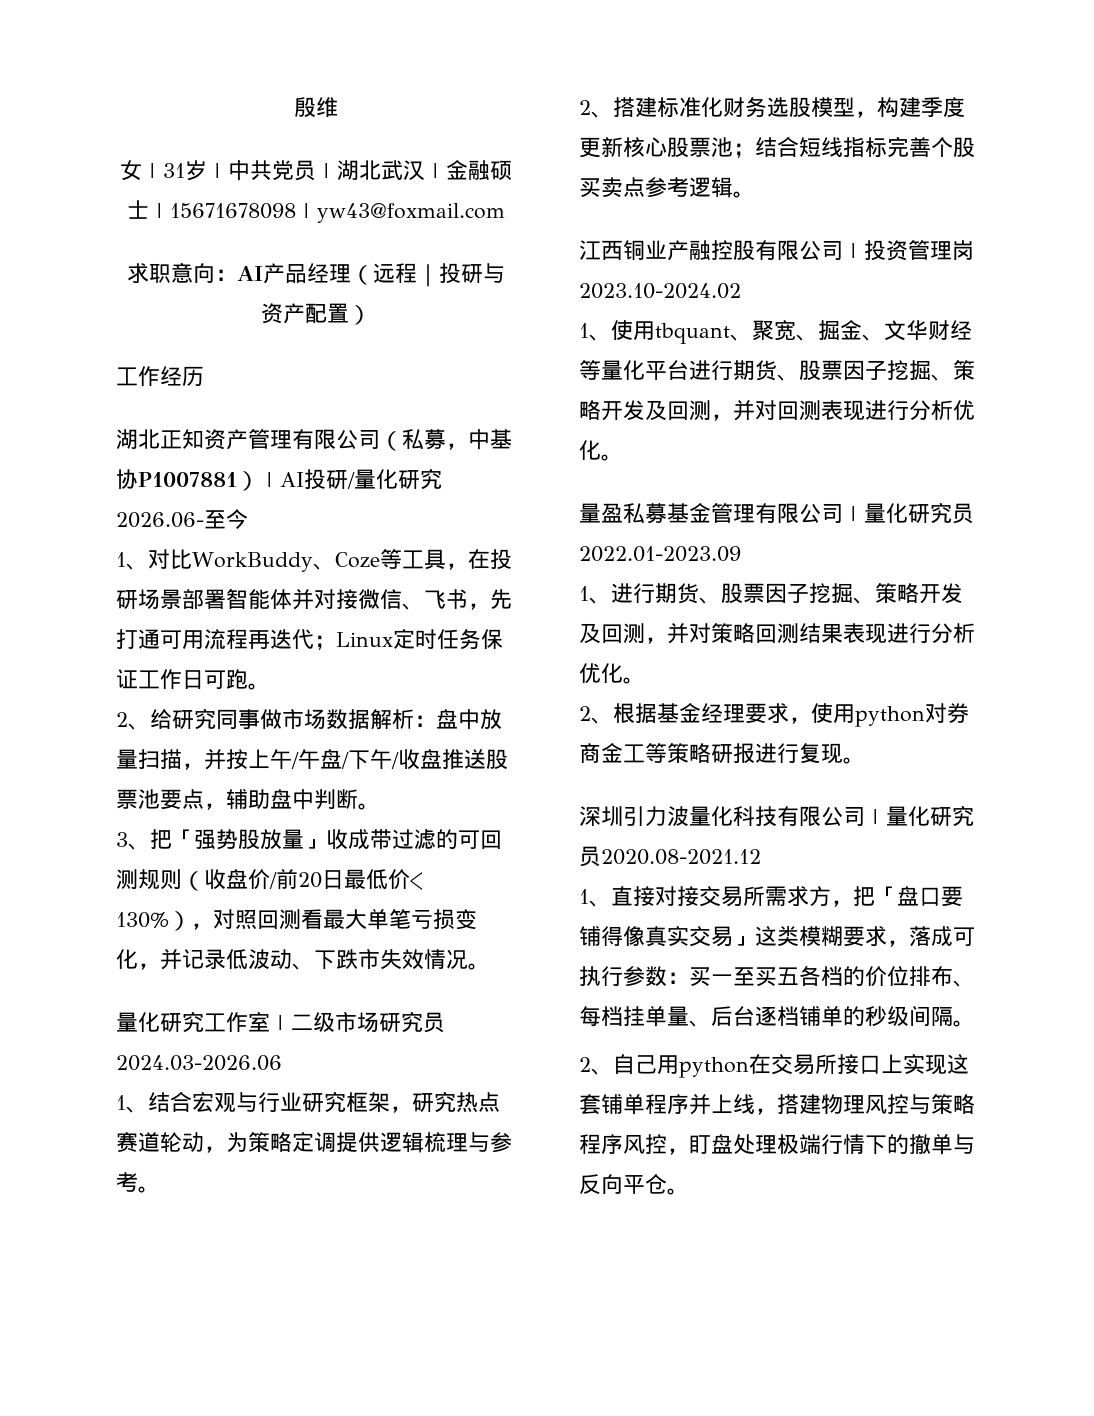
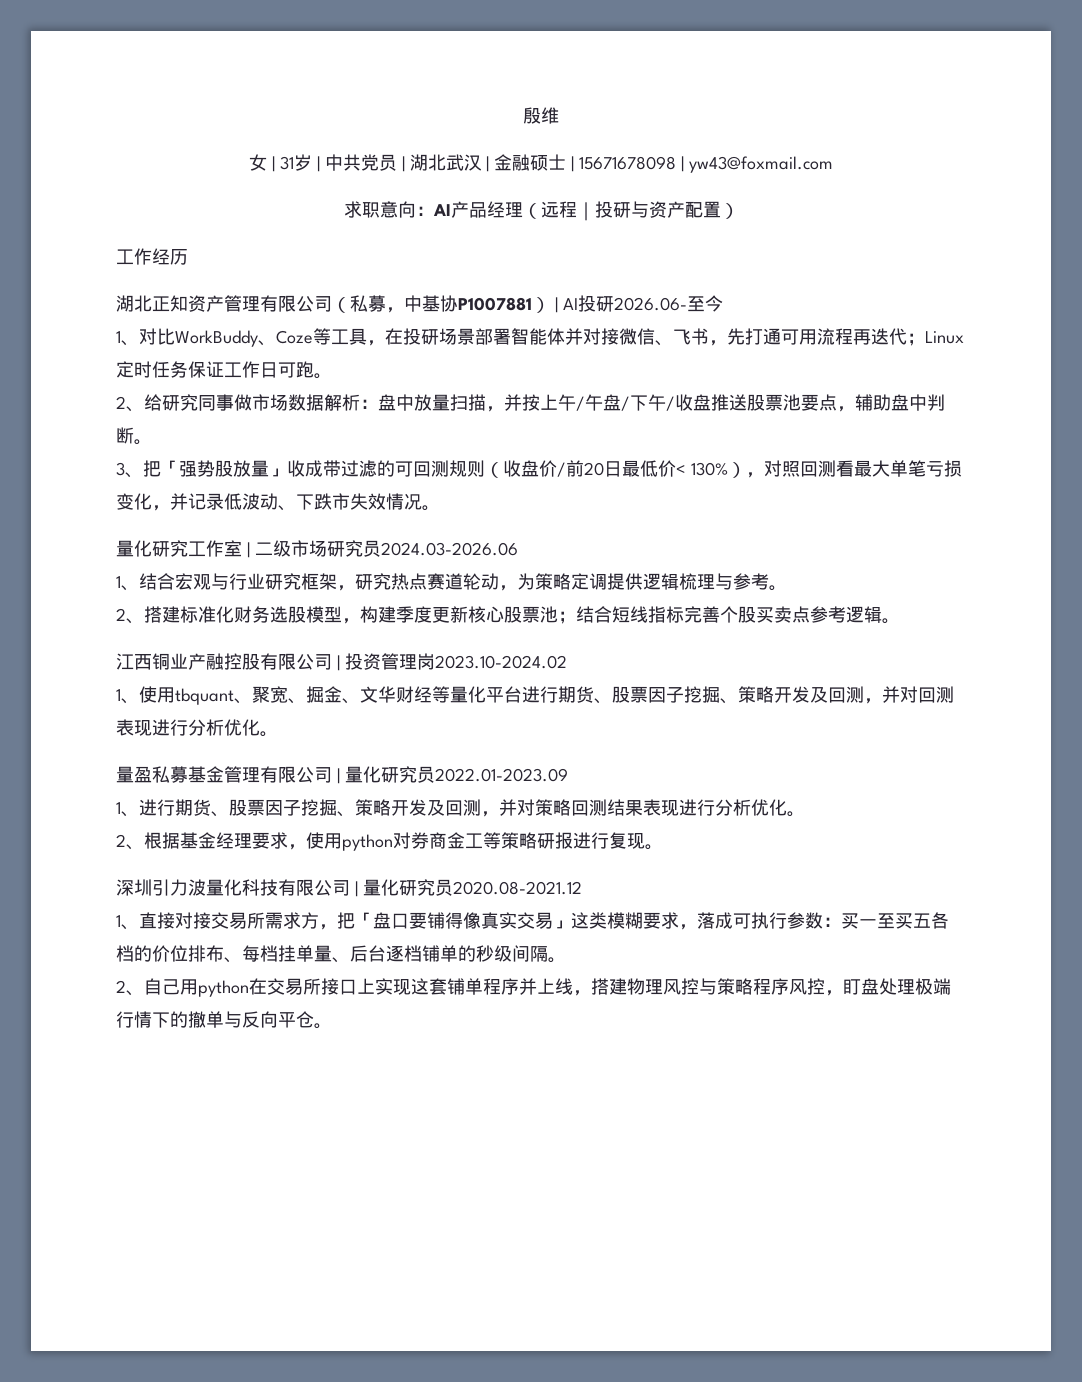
[347,468,442,490] /量化研究 -> (614, 304) none

